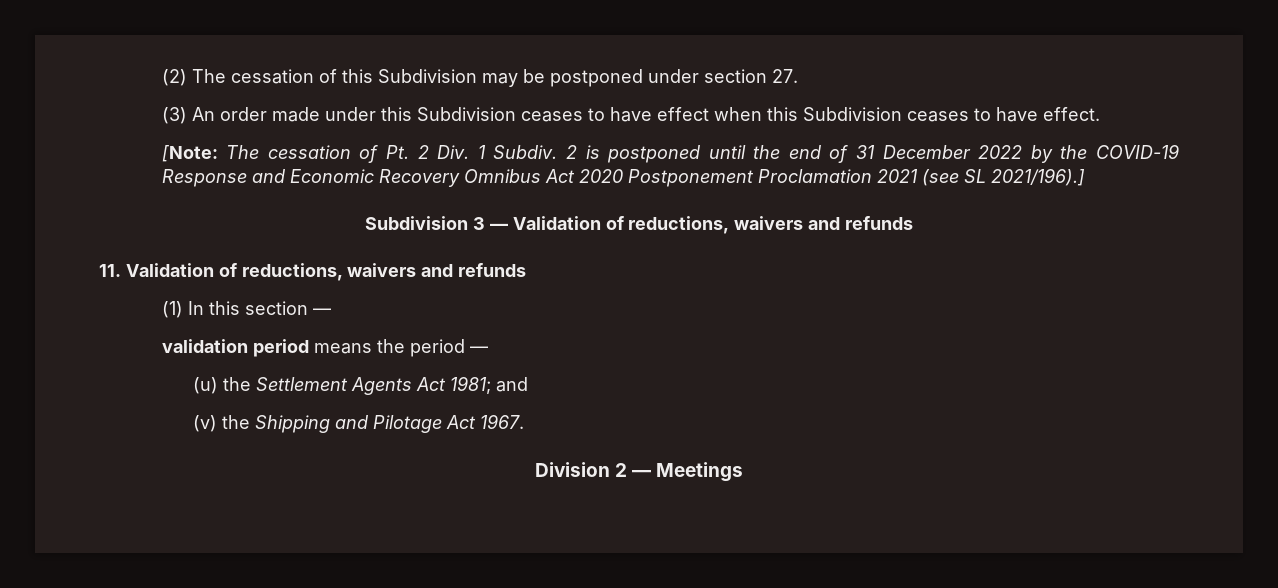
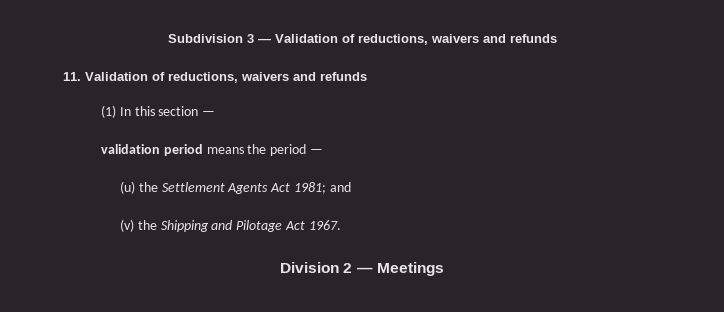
[161,69,798,87] [161,107,1100,124] [161,144,1180,163] [161,168,1085,187] (2) The cessation of this Subdivision may be postponed under section 27. // (3) An order made under this Subdivision ceases to have effect when this Subdivision ceases to have effect. // [Note: The cessation of Pt. 2 Div. 1 Subdiv. 2 is postponed until the end of 31 December 2022 by the COVID-19 Response and Economic Recovery Omnibus Act 2020 Postponement Proclamation 2021 (see SL 2021/196).] // -> (167, 38) none

